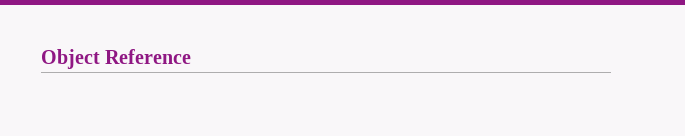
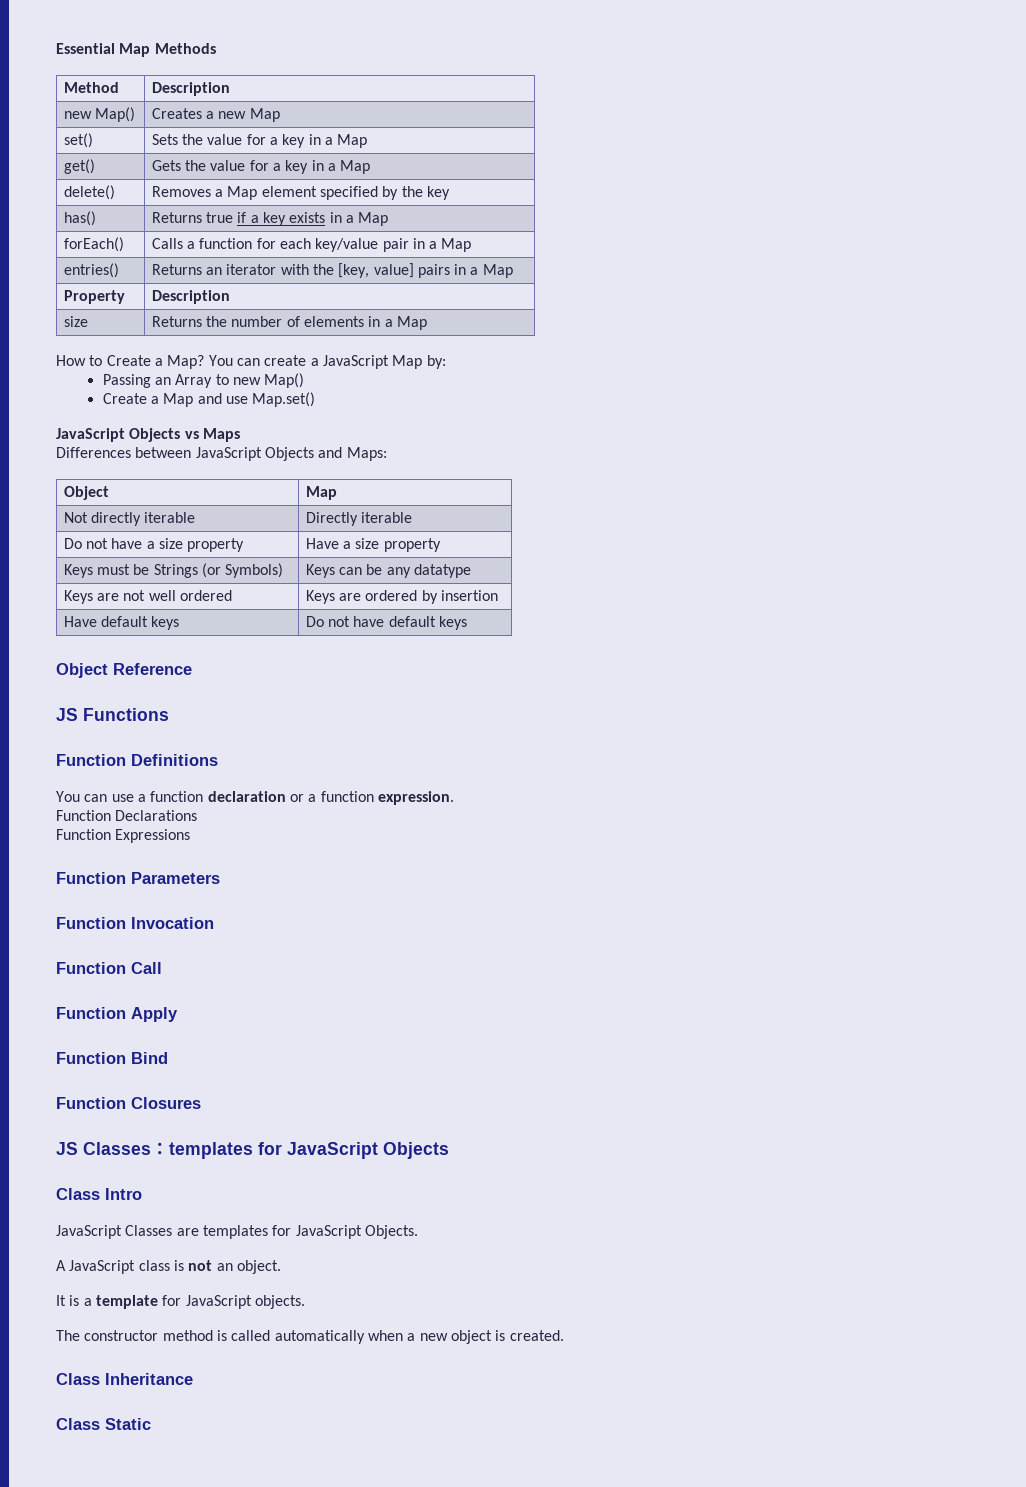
[41,49,192,69] Object Reference -> [56,43,216,57] [63,82,119,93] [151,82,230,96] [63,107,135,122] [151,108,280,122] [63,133,93,148] [151,134,368,148] [63,159,95,174] [151,160,371,174] [63,185,115,200] [151,186,450,200] [63,211,96,226] [151,212,389,226] [63,237,124,252] [151,238,472,252] [63,263,119,278] [151,263,513,278] [63,290,125,304] [151,290,230,304] [63,316,88,327] [151,316,427,330] [56,355,446,369] [102,373,305,388] [102,392,316,407] [56,428,240,442] [56,447,387,461] [63,486,109,500] [305,486,337,500] [63,512,196,526] [305,512,412,526] [63,538,245,552] [305,538,441,552] [63,563,284,578] [305,564,471,578] [63,590,232,604] [305,590,498,604] [63,616,180,630] [305,616,467,630] [56,663,192,678] [56,708,169,721] [56,754,218,766] [56,791,454,805] [56,810,198,821] [56,829,191,843] [56,872,220,884] [56,917,214,929] [56,962,162,974] [56,1007,178,1022] [56,1052,168,1064] [56,1097,201,1109] [56,1142,449,1159] [56,1188,142,1200] [56,1225,418,1239] [56,1260,281,1274] [56,1295,305,1309] [56,1330,564,1344] [56,1373,193,1385] [56,1418,151,1430] Essential Map Methods // Method | Description // new Map() | Creates a new Map // set() | Sets the value for a key in a Map // get() | Gets the value for a key in a Map // delete() | Removes a Map element specified by the key // has() | Returns true if a key exists in a Map // forEach() | Calls a function for each key/value pair in a Map // entries() | Returns an iterator with the [key, value] pairs in a Map // Property | Description // size | Returns the number of elements in a Map // How to Create a Map? You can create a JavaScript Map by: // Passing an Array to new Map() // Create a Map and use Map.set() // JavaScript Objects vs Maps // Differences between JavaScript Objects and Maps: // Object | Map // Not directly iterable | Directly iterable // Do not have a size property | Have a size property // Keys must be Strings (or Symbols) | Keys can be any datatype // Keys are not well ordered | Keys are ordered by insertion // Have default keys | Do not have default keys // Object Reference // JS Functions // Function Definitions // You can use a function declaration or a function expression. // Function Declarations // Function Expressions // Function Parameters // Function Invocation // Function Call // Function Apply // Function Bind // Function Closures // JS Classes：templates for JavaScript Objects // Class Intro // JavaScript Classes are templates for JavaScript Objects. // A JavaScript class is not an object. // It is a template for JavaScript objects. // The constructor method is called automatically when a new object is created. // Class Inheritance // Class Static

